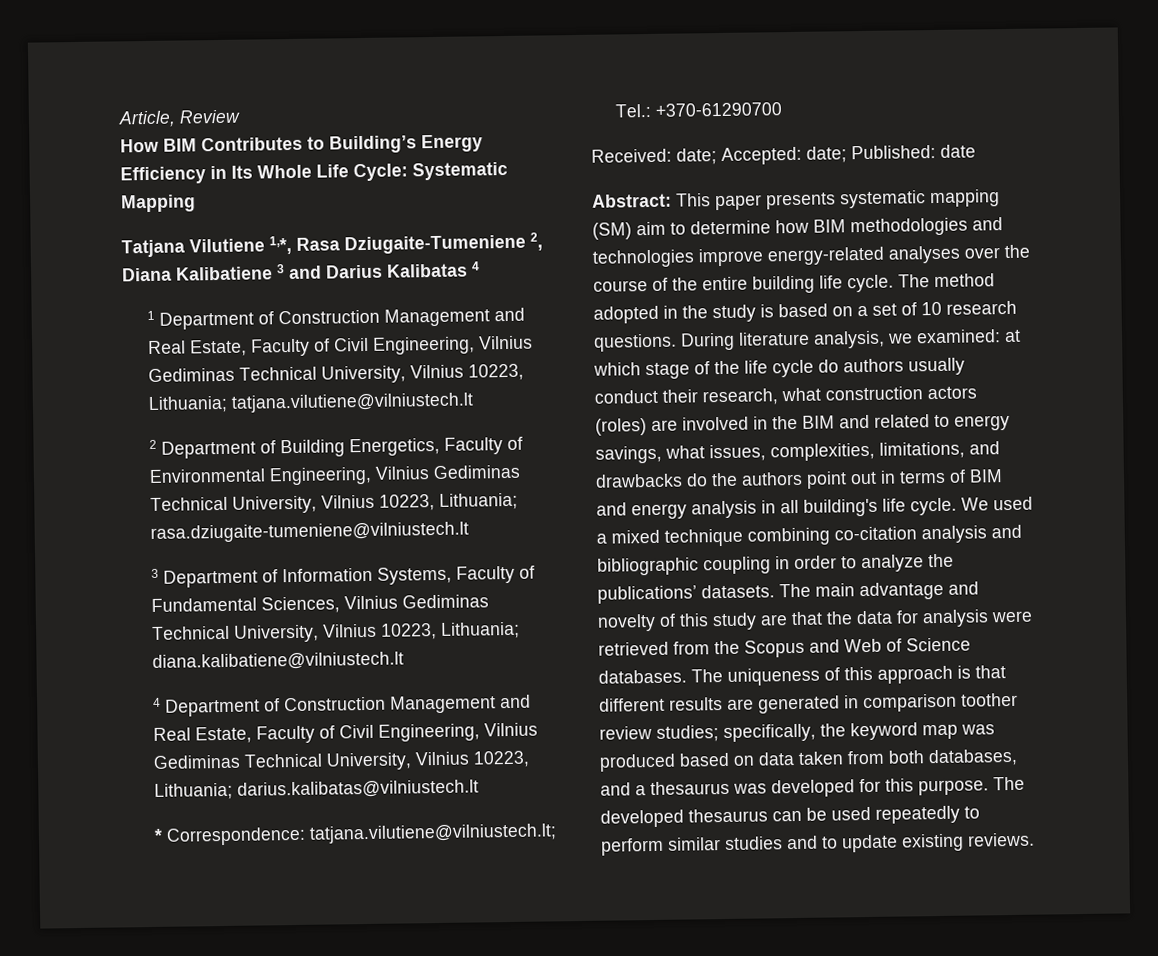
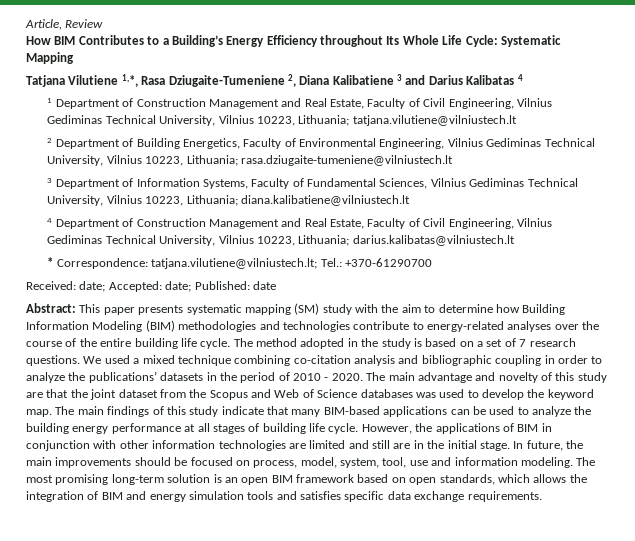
(325, 143) none -> [162,38,169,45] a
[210,165,227,180] in -> [320,35,383,47] throughout
(632, 231) none -> [322,304,399,315] study with the
[813,219,846,233] BIM -> [522,304,566,315] [26,320,175,332] Building Information Modeling (BIM)
[698,248,764,267] improve -> [353,321,424,330] contribute to
[921,301,942,316] 10 -> [519,339,527,347] 7
[680,329,1021,351] [593,357,965,380] [594,386,977,406] [595,414,1010,436] [595,441,1000,464] [595,469,1003,489] [596,497,957,520] During literature analysis, we examined: at which stage of the life cycle do authors usually conduct their research, what construction actors (roles) are involved in the BIM and related to energy savings, what issues, complexities, limitations, and drawbacks do the authors point out in terms of BIM and energy analysis in all building's life cycle. -> (80, 360) none
[701,584,775,599] datasets. -> [160,372,363,383] datasets in the period of 2010 - 2020.
[856,609,1033,628] [598,641,669,656] data for analysis were retrieved -> [90,389,158,400] joint dataset
[598,665,1006,686] [599,692,1018,714] [599,722,995,743] [599,748,1018,772] [600,776,1025,798] [600,805,980,828] [601,832,1035,856] databases. The uniqueness of this approach is that different results are generated in comparison toother review studies; specifically, the keyword map was produced based on data taken from both databases, and a thesaurus was developed for this purpose. The developed thesaurus can be used repeatedly to perform similar studies and to update existing reviews. -> [360,389,594,400] [26,406,592,417] [26,423,552,434] [26,440,583,451] [26,457,596,468] [26,474,587,485] [26,491,542,502] databases was used to develop the keyword map. The main findings of this study indicate that many BIM-based applications can be used to analyze the building energy performance at all stages of building life cycle. However, the applications of BIM in conjunction with other information technologies are limited and still are in the initial stage. In future, the main improvements should be focused on process, model, system, tool, use and information modeling. The most promising long-term solution is an open BIM framework based on open standards, which allows the integration of BIM and energy simulation tools and satisfies specific data exchange requirements.

